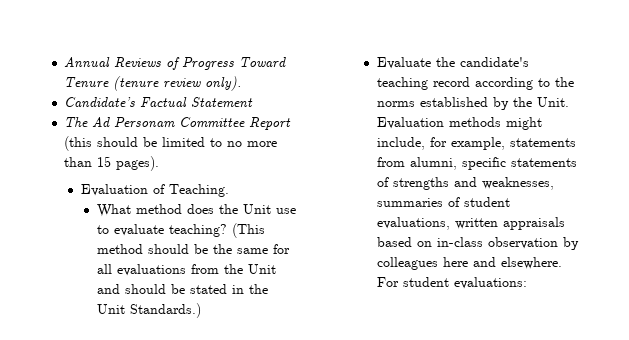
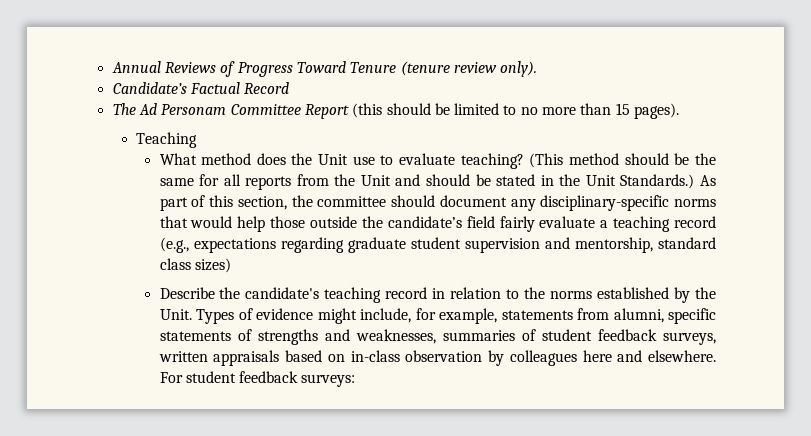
[191,97,254,108] Statement -> [244,82,290,94] Record
[80,184,229,197] Evaluation of Teaching. -> [136,132,198,148] Teaching
[116,264,186,276] evaluations -> [245,176,292,190] reports
[376,57,431,69] // Evaluate -> [700,175,717,186] [159,195,716,211] [159,216,716,232] [159,237,717,253] [159,258,231,273] [159,287,215,299] As part of this section, the committee should document any disciplinary-specific norms that would help those outside the candidate’s field fairly evaluate a teaching record (e.g., expectations regarding graduate student supervision and mentorship, standard class sizes) // Describe
[474,77,533,90] according -> [432,287,502,299] in relation
[376,117,501,129] Evaluation methods -> [195,308,313,324] Types of evidence
[376,217,450,230] evaluations, -> [597,329,716,345] feedback surveys,
[453,277,527,289] evaluations: -> [239,371,356,387] feedback surveys:

